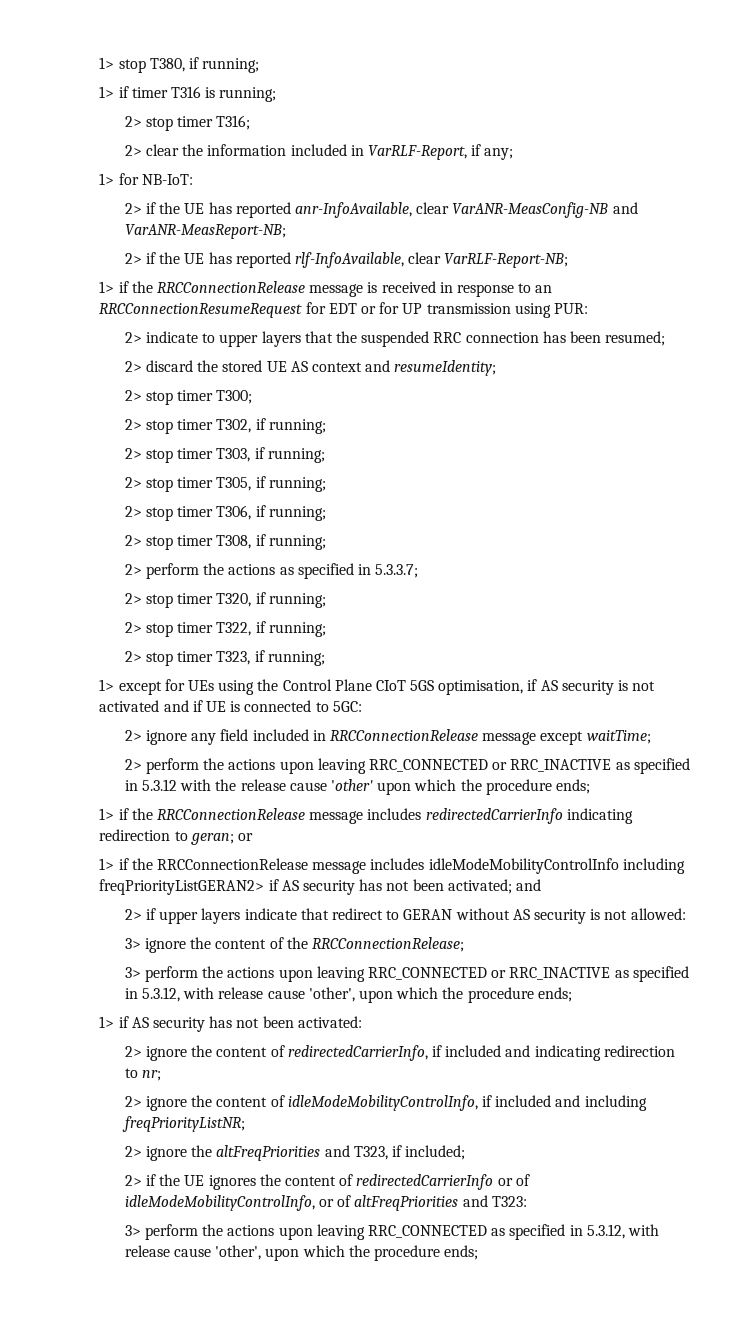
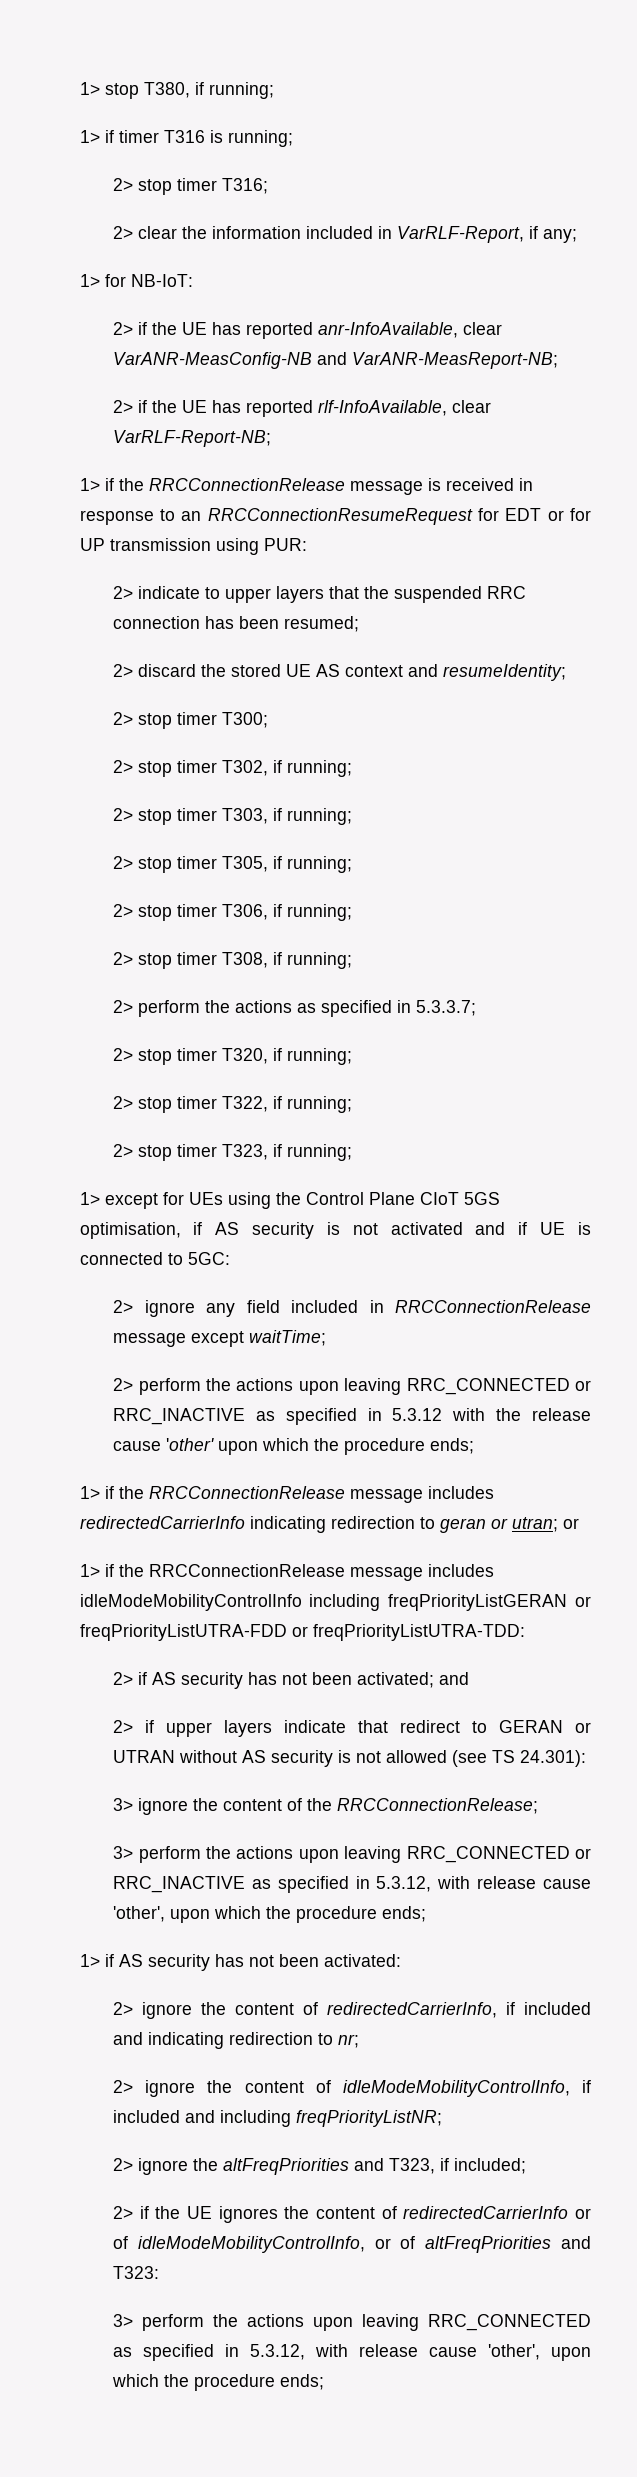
[190,833,234,845] geran; -> [439,1517,558,1533] geran or utran;
[99,879,265,895] freqPriorityListGERAN2> -> [388,1594,591,1611] [79,1624,525,1641] [113,1672,134,1685] freqPriorityListGERAN or freqPriorityListUTRA-FDD or freqPriorityListUTRA-TDD: // 2>
(453, 914) none -> [575,1722,591,1733] [113,1750,176,1763] or UTRAN
[630,908,686,920] allowed: -> [386,1750,587,1767] allowed (see TS 24.301):

